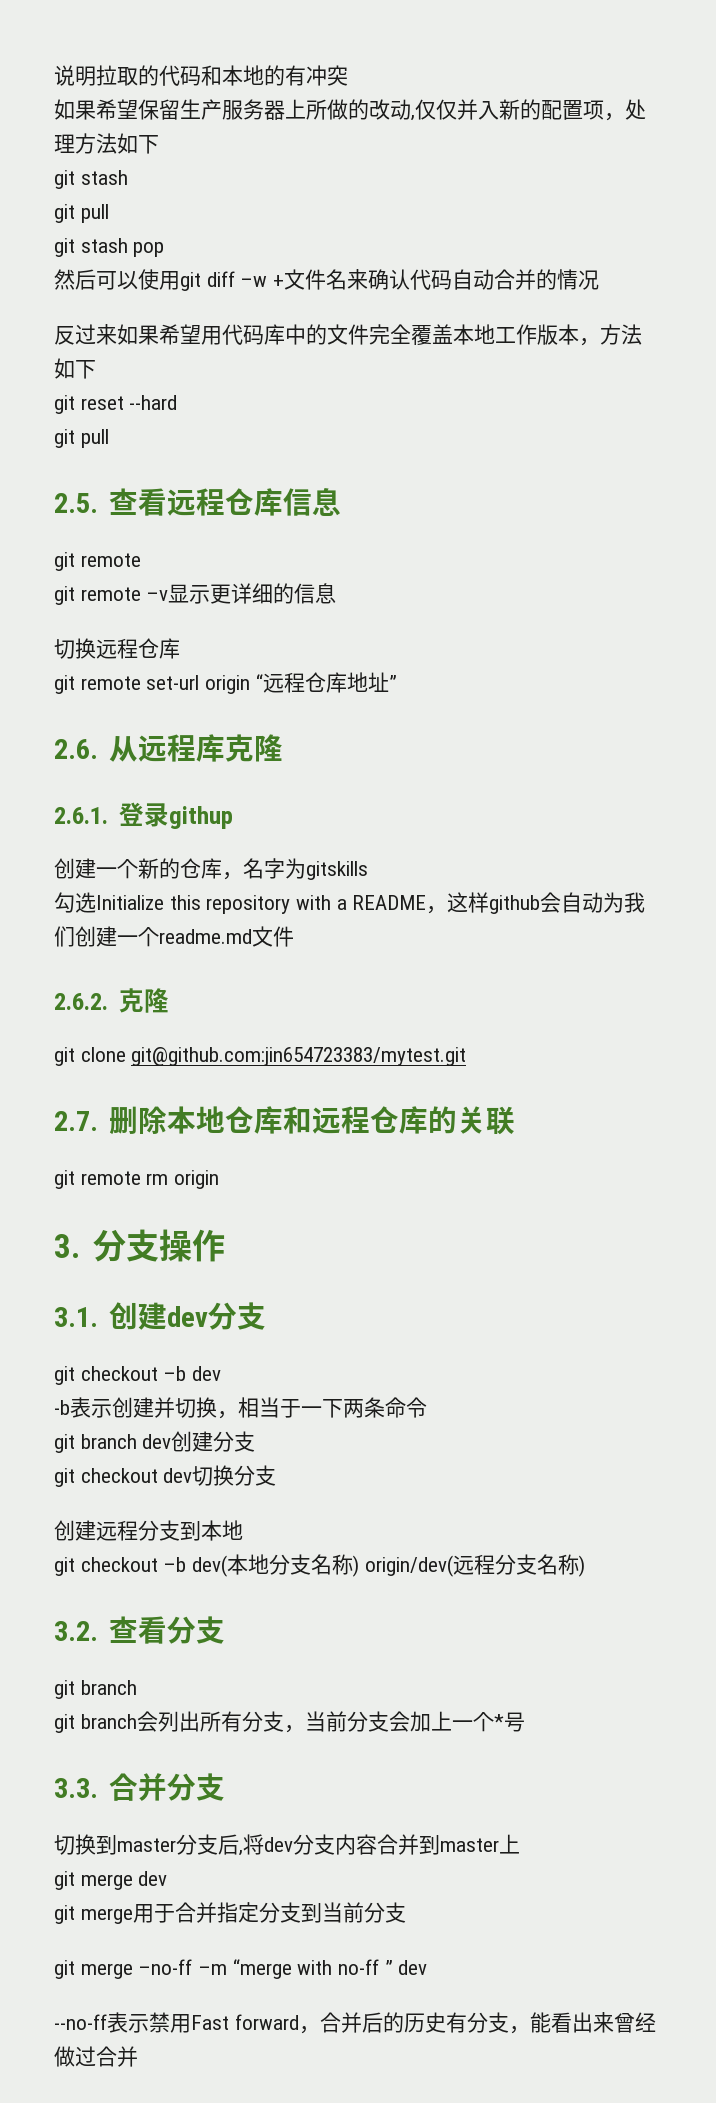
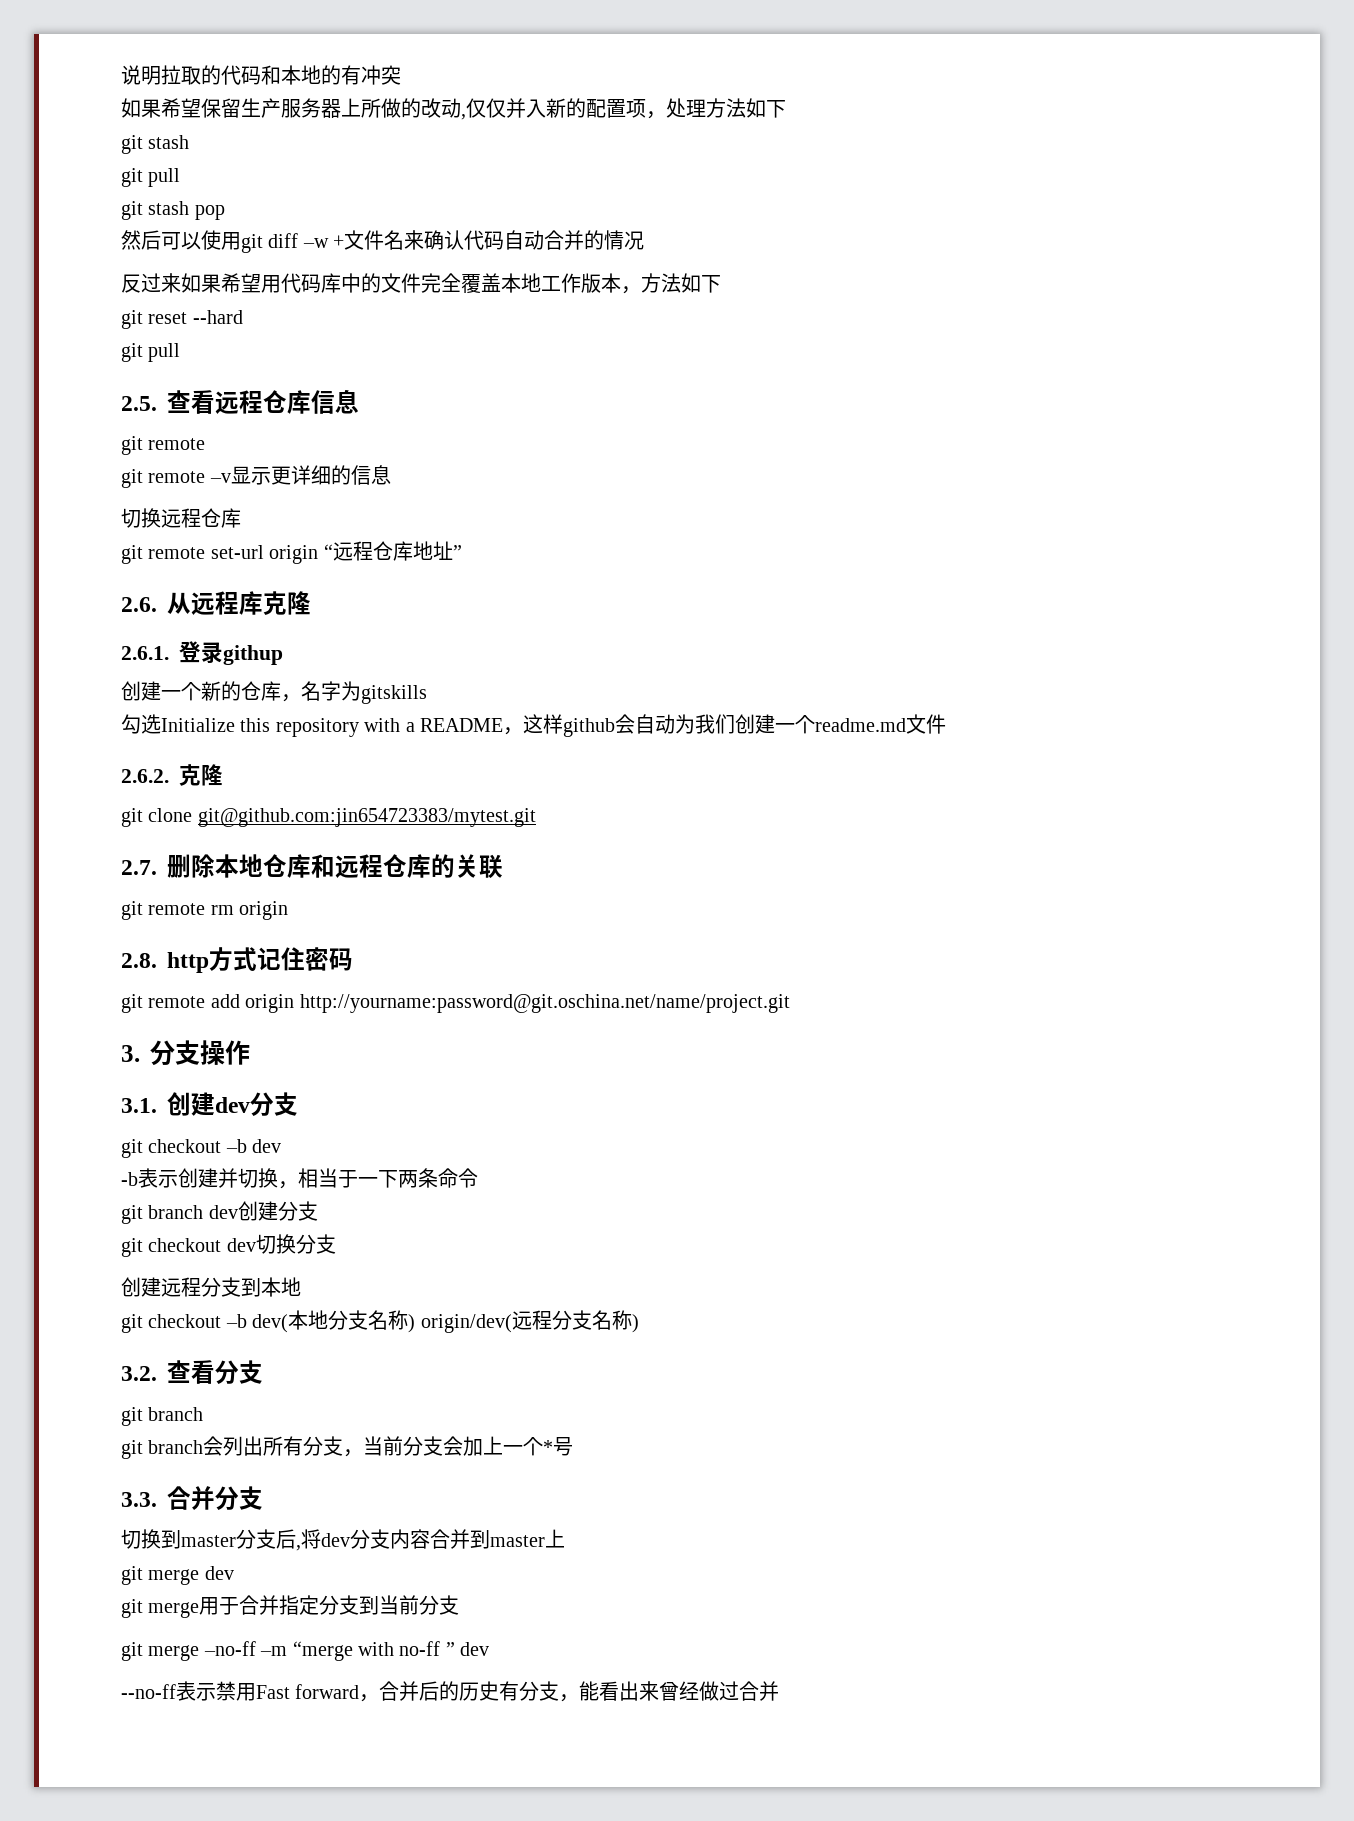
(220, 1179) none -> [121,947,353,973] [121,994,790,1013] // 2.8. http方式记住密码 // git remote add origin http://yourname:password@git.oschina.net/name/project.git

